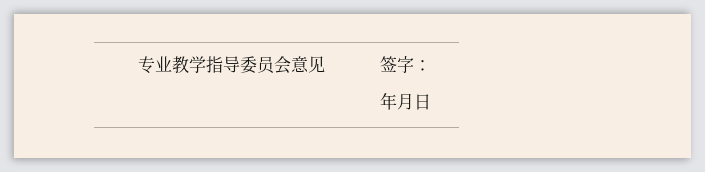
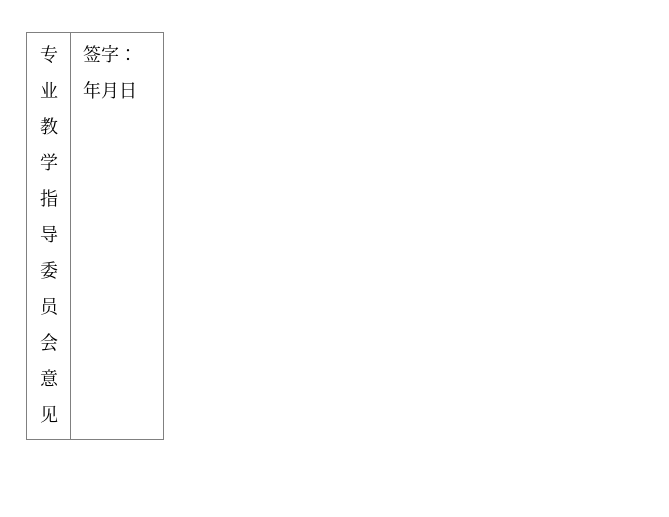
(155, 65) none -> (58, 54) //
(172, 64) none -> (58, 89) //
(189, 65) none -> (58, 126) //
(206, 64) none -> (58, 162) //
(223, 64) none -> (58, 198) //
(240, 64) none -> (58, 234) //
(257, 65) none -> (58, 270) //
(276, 65) none -> (60, 306) //
(291, 65) none -> (58, 342) //
(309, 64) none -> (59, 378) //

